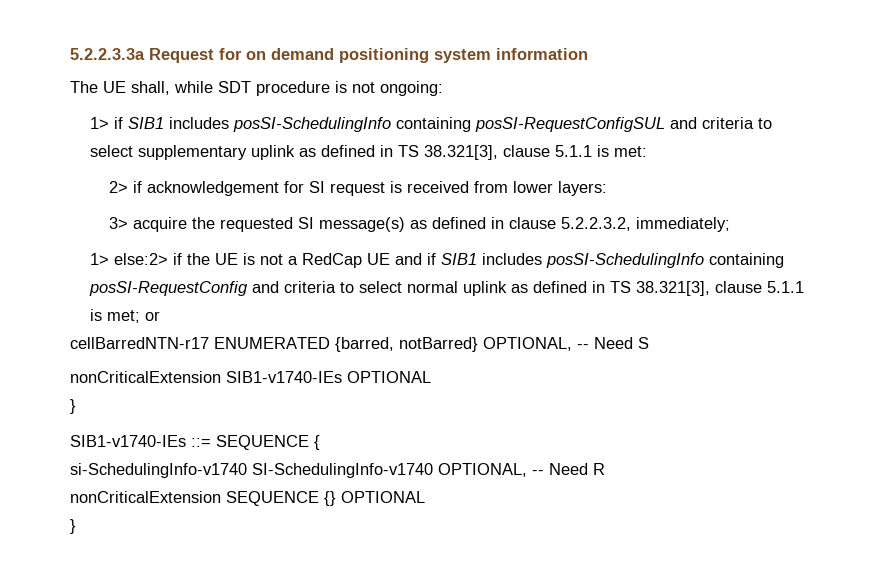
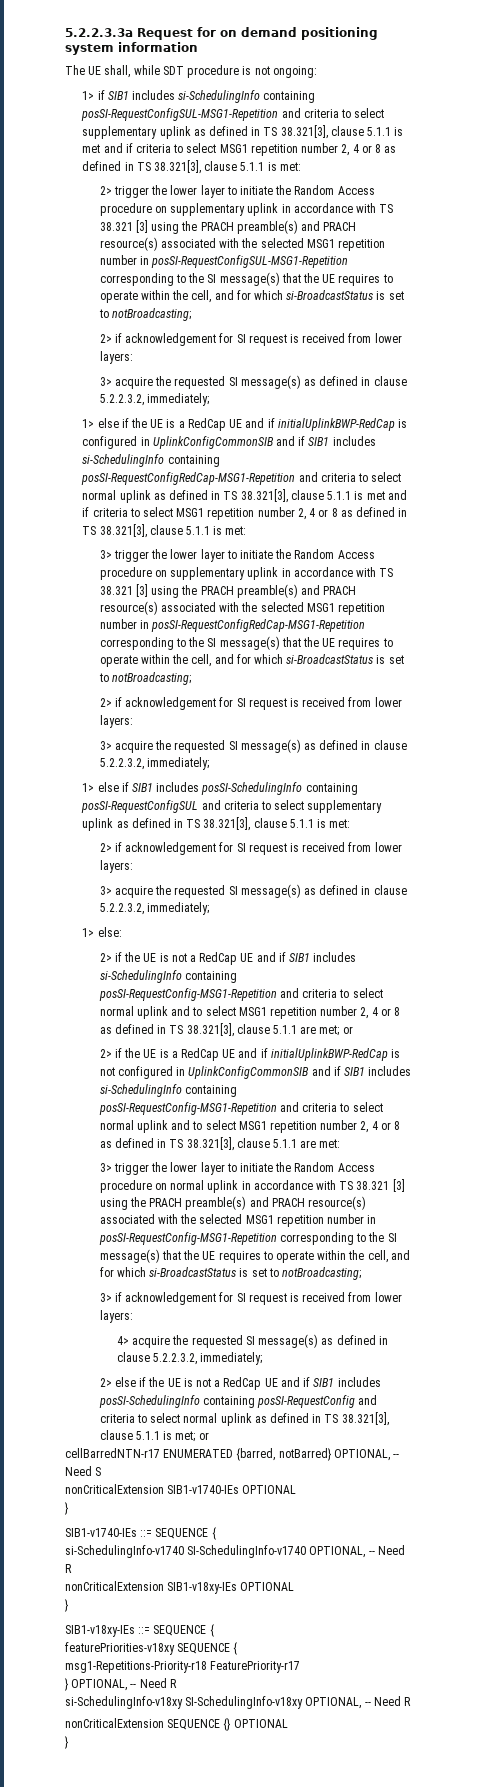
(229, 123) none -> [178,90,316,103] [81,108,385,121] [82,125,404,139] [82,143,397,156] [82,160,301,174] [99,185,375,198] [99,203,394,216] [99,220,357,234] [99,237,385,251] [99,255,349,268] [99,272,393,286] [99,290,404,303] [98,308,191,321] [99,333,402,346] [99,351,133,364] [99,375,407,389] [99,393,209,406] [82,418,408,431] [82,436,376,449] [82,454,220,467] [81,472,402,485] [82,489,407,503] [82,507,408,520] [82,524,247,538] [99,549,375,562] [99,567,394,580] [99,584,357,598] [99,601,385,615] [99,619,366,632] [99,636,393,650] [99,654,404,667] [98,672,191,685] [99,697,402,710] [99,715,133,728] [99,739,407,753] [99,757,209,770] [82,782,200,792] si-SchedulingInfo containing posSI-RequestConfigSUL-MSG1-Repetition and criteria to select supplementary uplink as defined in TS 38.321[3], clause 5.1.1 is met and if criteria to select MSG1 repetition number 2, 4 or 8 as defined in TS 38.321[3], clause 5.1.1 is met: // 2> trigger the lower layer to initiate the Random Access procedure on supplementary uplink in accordance with TS 38.321 [3] using the PRACH preamble(s) and PRACH resource(s) associated with the selected MSG1 repetition number in posSI-RequestConfigSUL-MSG1-Repetition corresponding to the SI message(s) that the UE requires to operate within the cell, and for which si-BroadcastStatus is set to notBroadcasting; // 2> if acknowledgement for SI request is received from lower layers: // 3> acquire the requested SI message(s) as defined in clause 5.2.2.3.2, immediately; // 1> else if the UE is a RedCap UE and if initialUplinkBWP-RedCap is configured in UplinkConfigCommonSIB and if SIB1 includes si-SchedulingInfo containing posSI-RequestConfigRedCap-MSG1-Repetition and criteria to select normal uplink as defined in TS 38.321[3], clause 5.1.1 is met and if criteria to select MSG1 repetition number 2, 4 or 8 as defined in TS 38.321[3], clause 5.1.1 is met: // 3> trigger the lower layer to initiate the Random Access procedure on supplementary uplink in accordance with TS 38.321 [3] using the PRACH preamble(s) and PRACH resource(s) associated with the selected MSG1 repetition number in posSI-RequestConfigRedCap-MSG1-Repetition corresponding to the SI message(s) that the UE requires to operate within the cell, and for which si-BroadcastStatus is set to notBroadcasting; // 2> if acknowledgement for SI request is received from lower layers: // 3> acquire the requested SI message(s) as defined in clause 5.2.2.3.2, immediately; // 1> else if SIB1 includes
[113,253,168,265] else:2> -> [97,927,122,937] [99,952,357,965] [99,970,237,983] [98,988,383,1001] [99,1006,401,1019] [99,1023,353,1037] [99,1048,401,1061] [99,1066,412,1079] [99,1084,237,1097] [98,1102,383,1115] [99,1120,401,1133] [99,1137,341,1151] [99,1162,375,1175] [99,1179,405,1193] [99,1196,366,1210] [99,1214,377,1227] [98,1232,397,1245] [99,1249,410,1263] [99,1267,361,1280] [99,1292,402,1305] [99,1310,133,1323] [116,1334,388,1348] [116,1352,263,1365] [99,1377,136,1387] else: // 2> if the UE is not a RedCap UE and if SIB1 includes si-SchedulingInfo containing posSI-RequestConfig-MSG1-Repetition and criteria to select normal uplink and to select MSG1 repetition number 2, 4 or 8 as defined in TS 38.321[3], clause 5.1.1 are met; or // 2> if the UE is a RedCap UE and if initialUplinkBWP-RedCap is not configured in UplinkConfigCommonSIB and if SIB1 includes si-SchedulingInfo containing posSI-RequestConfig-MSG1-Repetition and criteria to select normal uplink and to select MSG1 repetition number 2, 4 or 8 as defined in TS 38.321[3], clause 5.1.1 are met: // 3> trigger the lower layer to initiate the Random Access procedure on normal uplink in accordance with TS 38.321 [3] using the PRACH preamble(s) and PRACH resource(s) associated with the selected MSG1 repetition number in posSI-RequestConfig-MSG1-Repetition corresponding to the SI message(s) that the UE requires to operate within the cell, and for which si-BroadcastStatus is set to notBroadcasting; // 3> if acknowledgement for SI request is received from lower layers: // 4> acquire the requested SI message(s) as defined in clause 5.2.2.3.2, immediately; // 2> else
(605, 469) none -> [65,1581,295,1594] [64,1599,68,1612] [65,1624,214,1637] [65,1642,238,1655] [65,1661,301,1673] [64,1678,177,1691] [65,1696,412,1709] // nonCriticalExtension SIB1-v18xy-IEs OPTIONAL // } // SIB1-v18xy-IEs ::= SEQUENCE { // featurePriorities-v18xy SEQUENCE { // msg1-Repetitions-Priority-r18 FeaturePriority-r17 // } OPTIONAL, -- Need R // si-SchedulingInfo-v18xy SI-SchedulingInfo-v18xy OPTIONAL, -- Need R

